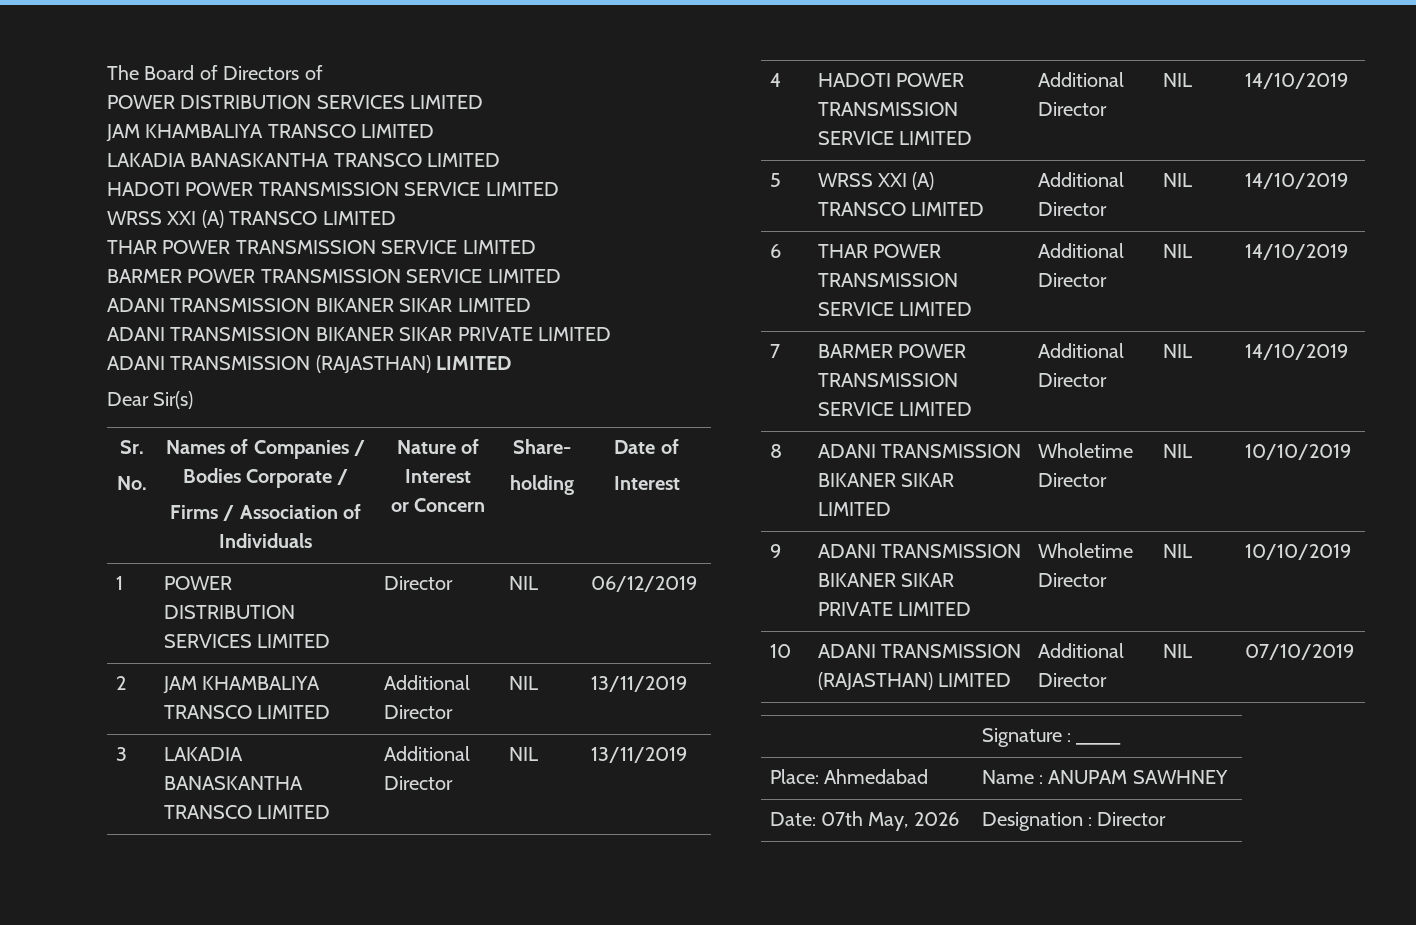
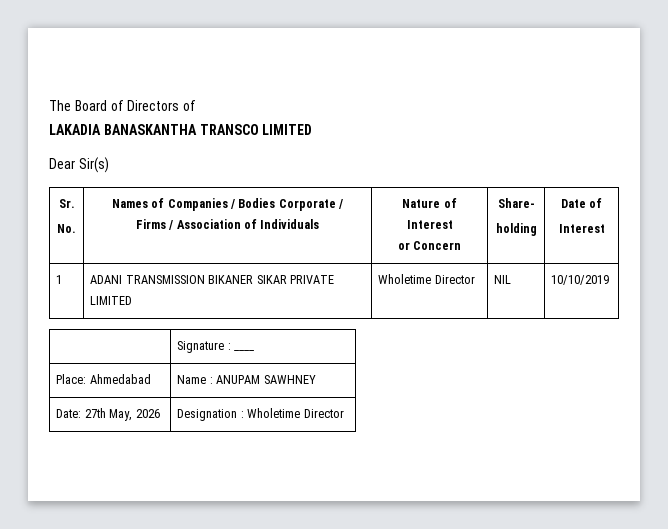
[107,95,484,109] [106,124,435,142] [107,153,501,167] [107,182,559,196] [107,210,396,228] [107,240,536,254] [107,269,561,283] [107,298,531,312] [107,327,611,341] [107,355,431,374] POWER DISTRIBUTION SERVICES LIMITED // JAM KHAMBALIYA TRANSCO LIMITED // LAKADIA BANASKANTHA TRANSCO LIMITED // HADOTI POWER TRANSMISSION SERVICE LIMITED // WRSS XXI (A) TRANSCO LIMITED // THAR POWER TRANSMISSION SERVICE LIMITED // BARMER POWER TRANSMISSION SERVICE LIMITED // ADANI TRANSMISSION BIKANER SIKAR LIMITED // ADANI TRANSMISSION BIKANER SIKAR PRIVATE LIMITED // ADANI TRANSMISSION (RAJASTHAN) -> [49,124,259,135] LAKADIA BANASKANTHA TRANSCO
[163,576,232,590] [163,605,295,619] [163,634,330,648] [383,576,453,590] [508,576,538,590] [590,576,697,592] [115,676,126,690] [162,676,320,694] [163,705,330,719] [383,675,470,690] [383,705,453,719] [508,676,538,690] [590,676,687,692] [115,747,127,761] [163,747,243,761] [163,776,303,790] [163,805,330,819] [383,746,470,761] [383,776,453,790] [508,747,538,761] [590,747,687,763] [769,73,781,87] [817,73,964,87] [817,102,958,116] [817,131,972,145] [1037,72,1124,87] [1037,102,1107,116] [1162,73,1192,87] [1244,73,1348,89] [769,173,781,187] [817,172,935,190] [817,202,984,216] [1037,172,1124,187] [1037,202,1107,216] [1162,173,1192,187] [1244,173,1348,189] [769,244,781,258] [817,244,941,258] [817,273,958,287] [817,302,972,316] [1037,243,1124,258] [1037,273,1107,287] [1162,244,1192,258] [1244,244,1348,260] [769,344,780,358] [817,344,966,358] [817,373,958,387] [817,402,972,416] [1037,343,1124,358] [1037,373,1107,387] [1162,344,1192,358] [1244,344,1348,360] [769,444,782,458] [817,444,1021,458] [817,473,954,487] [817,502,891,516] [1037,443,1133,458] [1037,473,1107,487] [1162,444,1192,458] [1244,444,1351,460] [769,544,781,558] | POWER DISTRIBUTION SERVICES LIMITED | Director | NIL | 06/12/2019 // 2 | JAM KHAMBALIYA TRANSCO LIMITED | Additional Director | NIL | 13/11/2019 // 3 | LAKADIA BANASKANTHA TRANSCO LIMITED | Additional Director | NIL | 13/11/2019 // 4 | HADOTI POWER TRANSMISSION SERVICE LIMITED | Additional Director | NIL | 14/10/2019 // 5 | WRSS XXI (A) TRANSCO LIMITED | Additional Director | NIL | 14/10/2019 // 6 | THAR POWER TRANSMISSION SERVICE LIMITED | Additional Director | NIL | 14/10/2019 // 7 | BARMER POWER TRANSMISSION SERVICE LIMITED | Additional Director | NIL | 14/10/2019 // 8 | ADANI TRANSMISSION BIKANER SIKAR LIMITED | Wholetime Director | NIL | 10/10/2019 // 9 -> (63, 279) none
[769,644,791,658] [817,644,1021,658] [817,672,1011,691] [1037,643,1124,658] [1037,673,1107,687] [1162,644,1192,658] [1244,644,1354,660] // 10 | ADANI TRANSMISSION (RAJASTHAN) LIMITED | Additional Director | NIL | 07/10/2019 -> (610, 280) none
[820,811,863,826] 07th -> [84,408,106,418] 27th
(1092, 821) none -> [247,408,301,418] Wholetime

